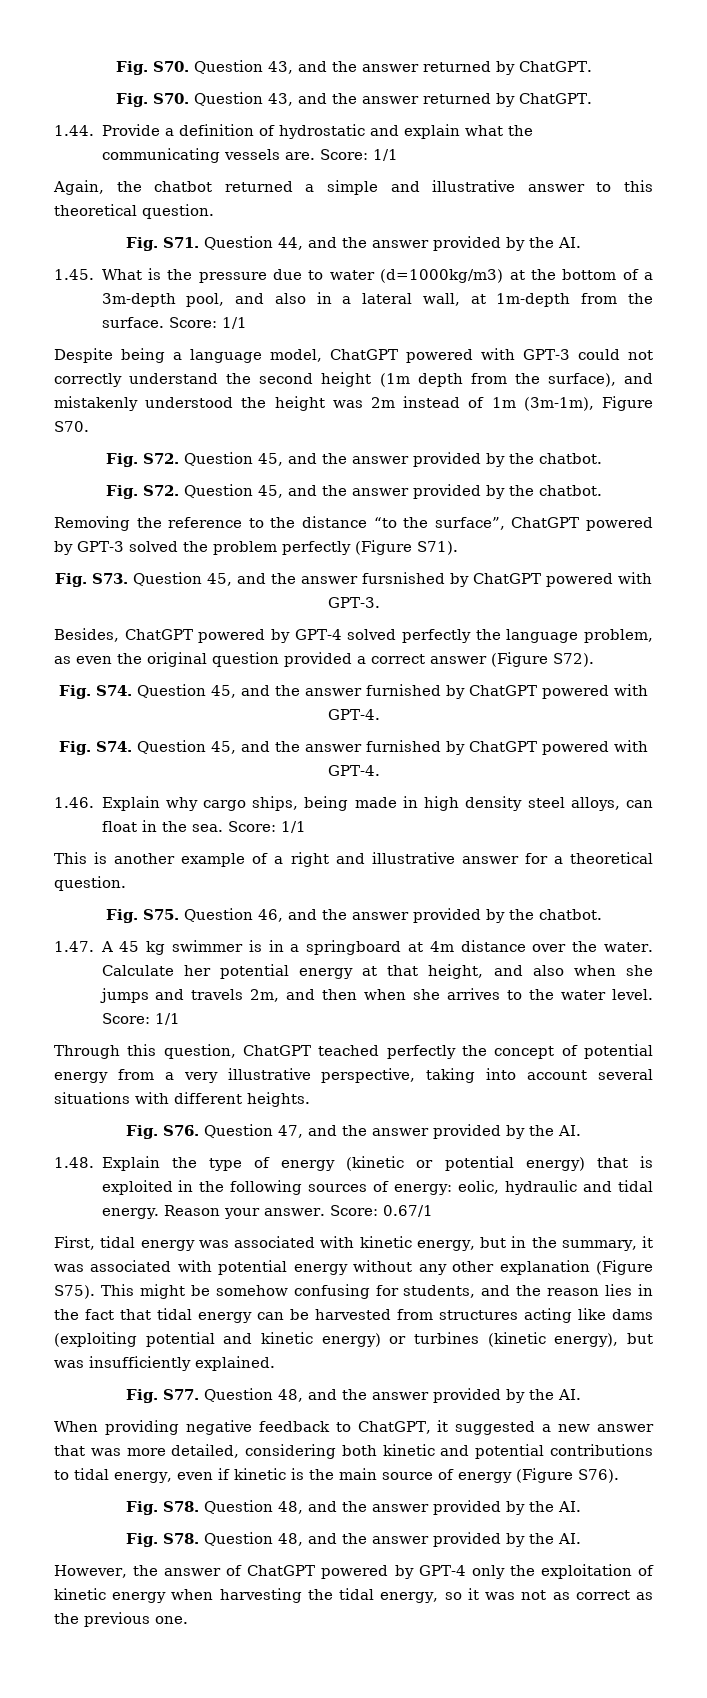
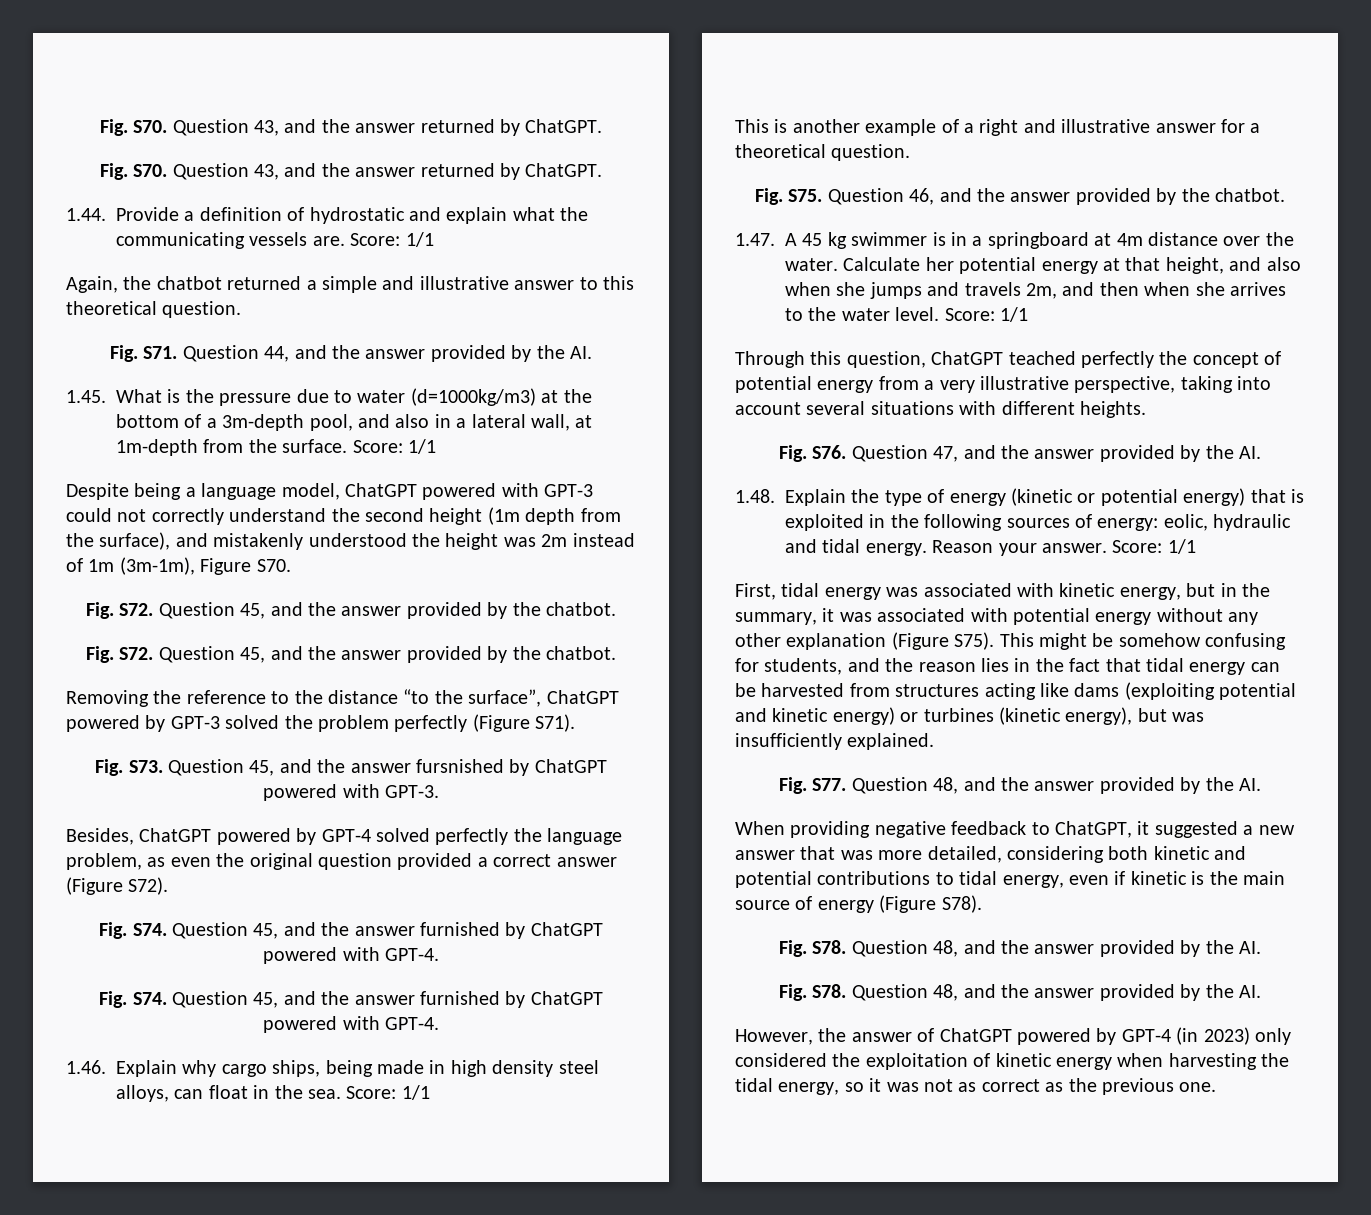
[383,1205,434,1217] 0.67/1 -> [1167,539,1196,554] 1/1
[577,1469,619,1483] S76). -> [941,895,982,913] S78).
[471,1565,505,1579] only -> [1176,1027,1291,1045] [735,1053,827,1067] (in 2023) only considered

